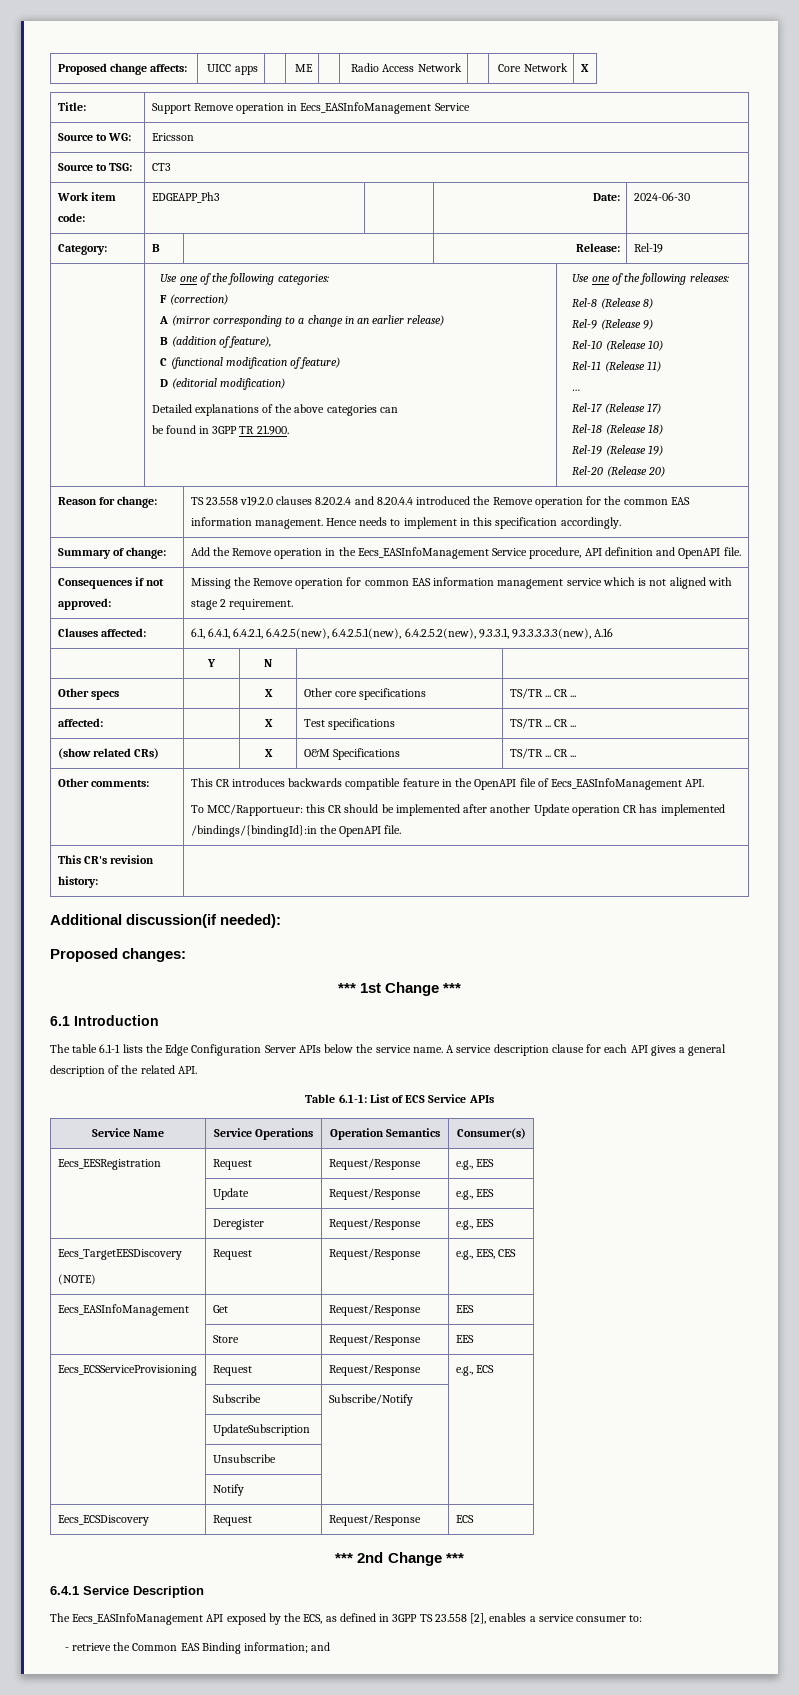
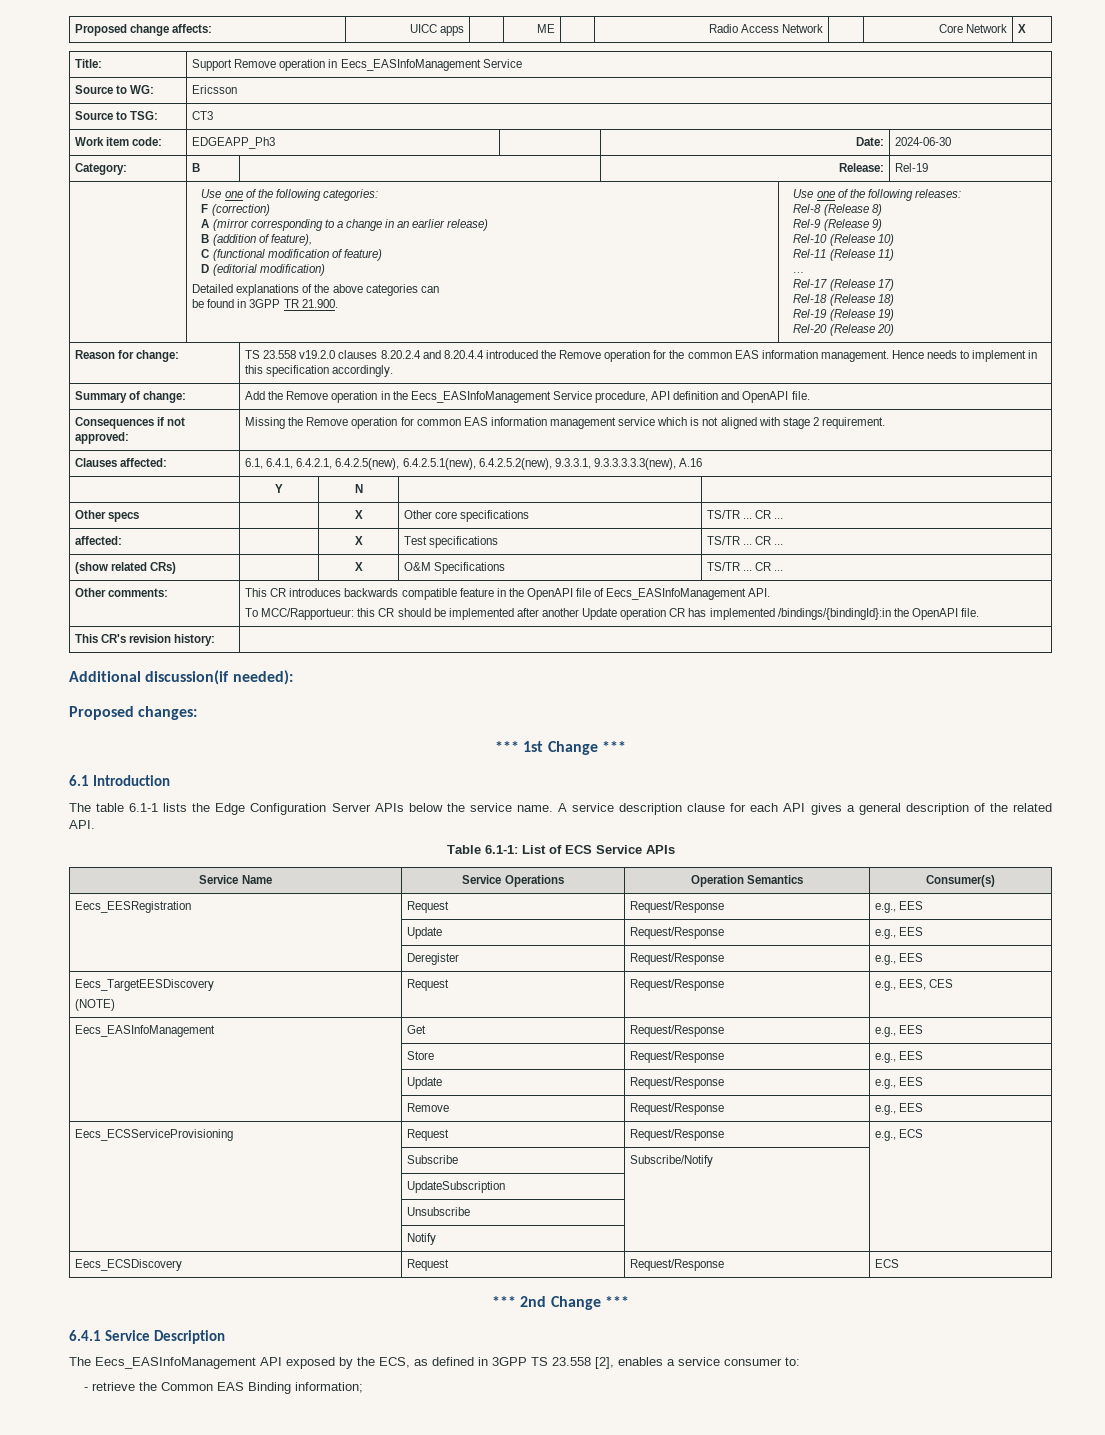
(421, 1310) none -> [875,1027,897,1037] e.g.,
(421, 1340) none -> [875,1051,924,1063] [407,1077,443,1089] [630,1077,725,1089] [875,1077,924,1089] [407,1103,450,1112] [630,1103,725,1115] [875,1105,897,1115] e.g., EES // | Update | Request/Response | e.g., EES // | Remove | Request/Response | e.g.,
[311,1642,331,1651] and -> (364, 1387) none

